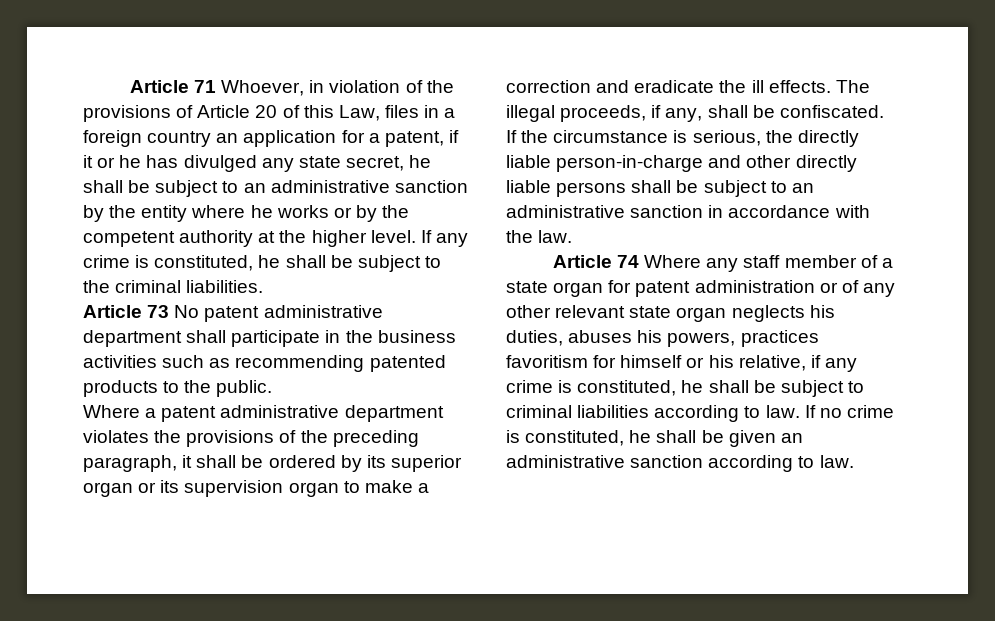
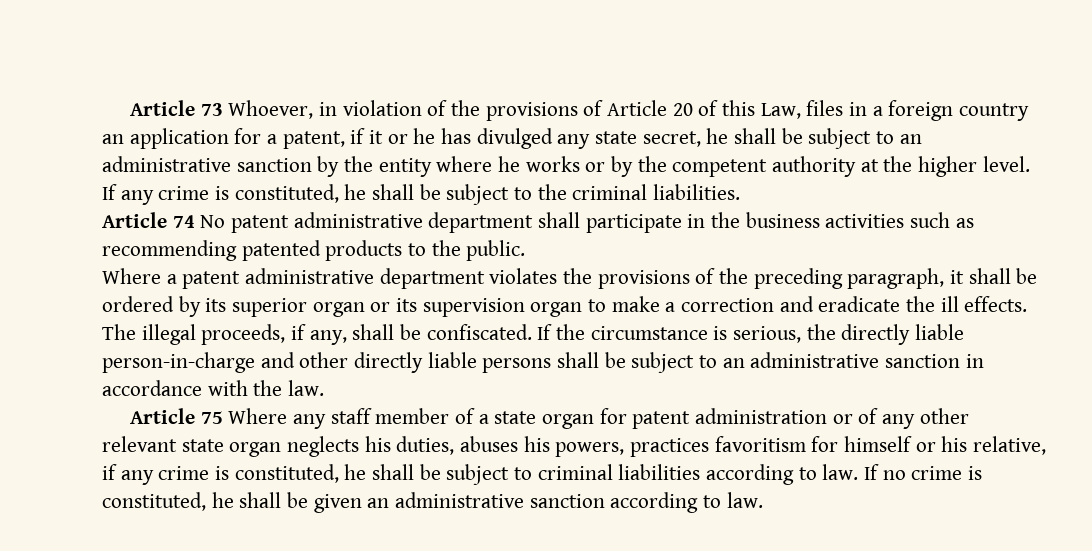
[129,80,217,93] Article 71 -> [129,100,223,116] Article 73
[147,305,170,318] 73 -> [172,215,195,228] 74
[617,255,640,268] 74 -> [200,411,223,424] 75

